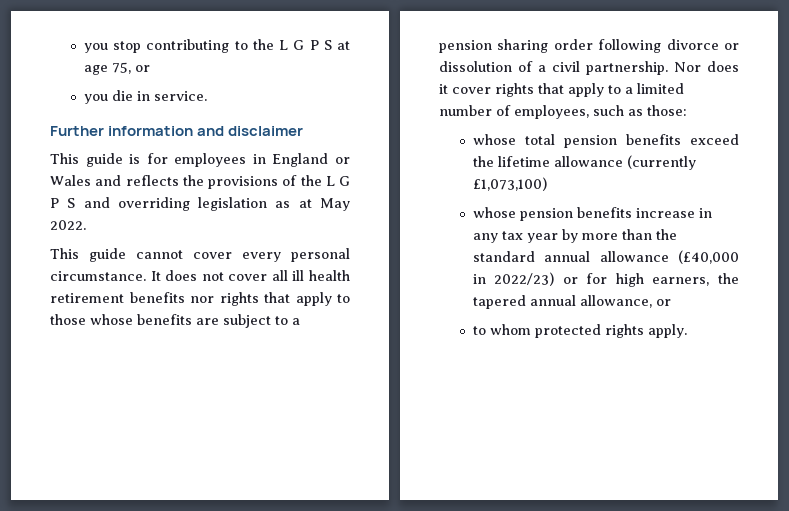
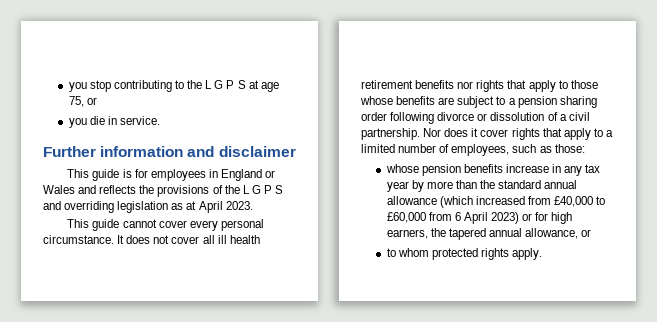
[319,198,350,211] [50,220,86,230] May 2022. -> [198,201,253,213] April 2023.
[472,134,739,148] [472,155,696,170] [472,177,547,191] // whose total pension benefits exceed the lifetime allowance (currently £1,073,100) -> (585, 148) none
[678,250,739,264] [472,272,555,286] (£40,000 in 2022/23) -> [439,196,606,208] [386,212,520,224] (which increased from £40,000 to £60,000 from 6 April 2023)

